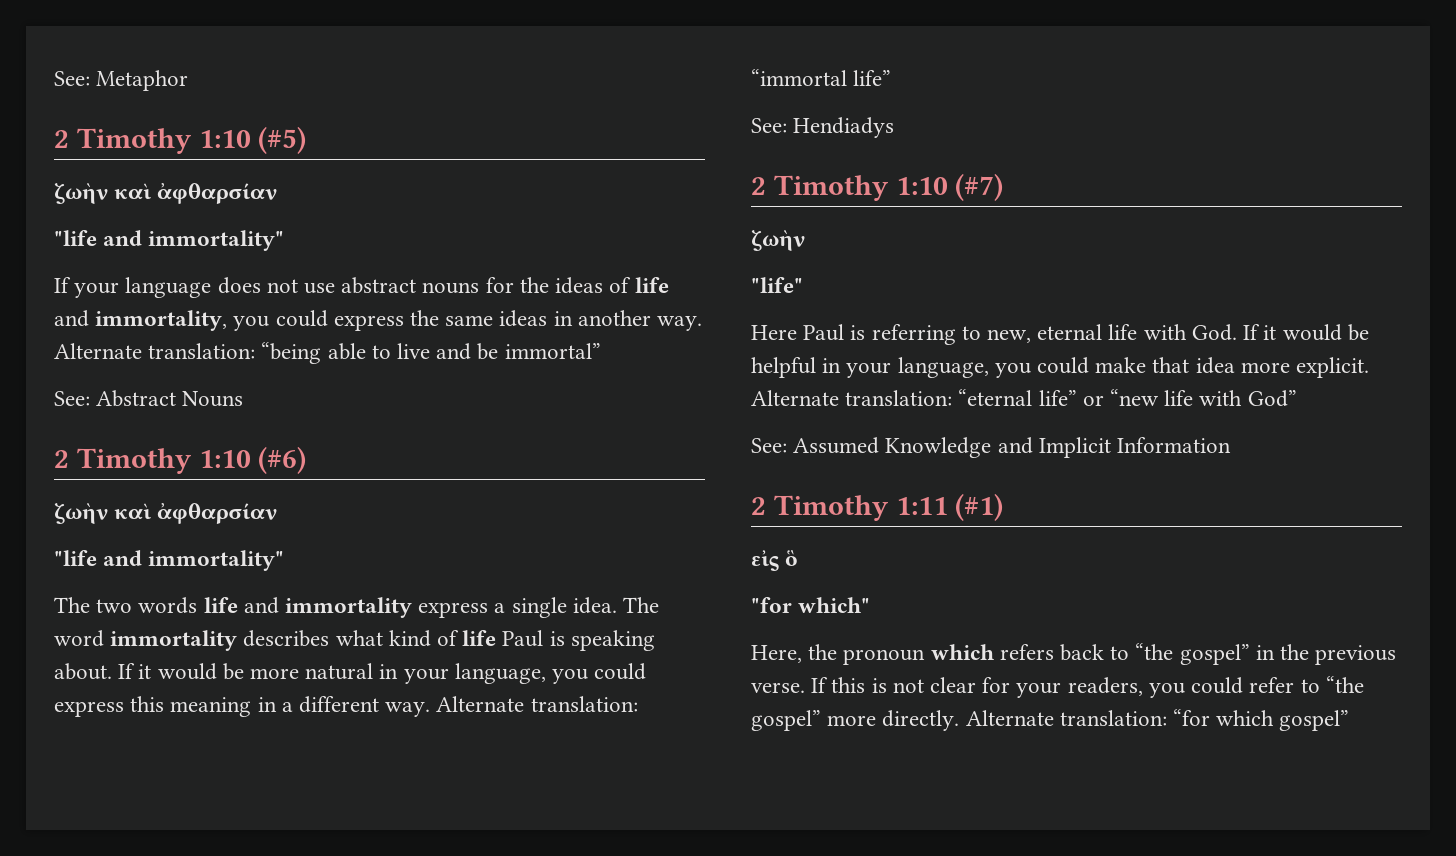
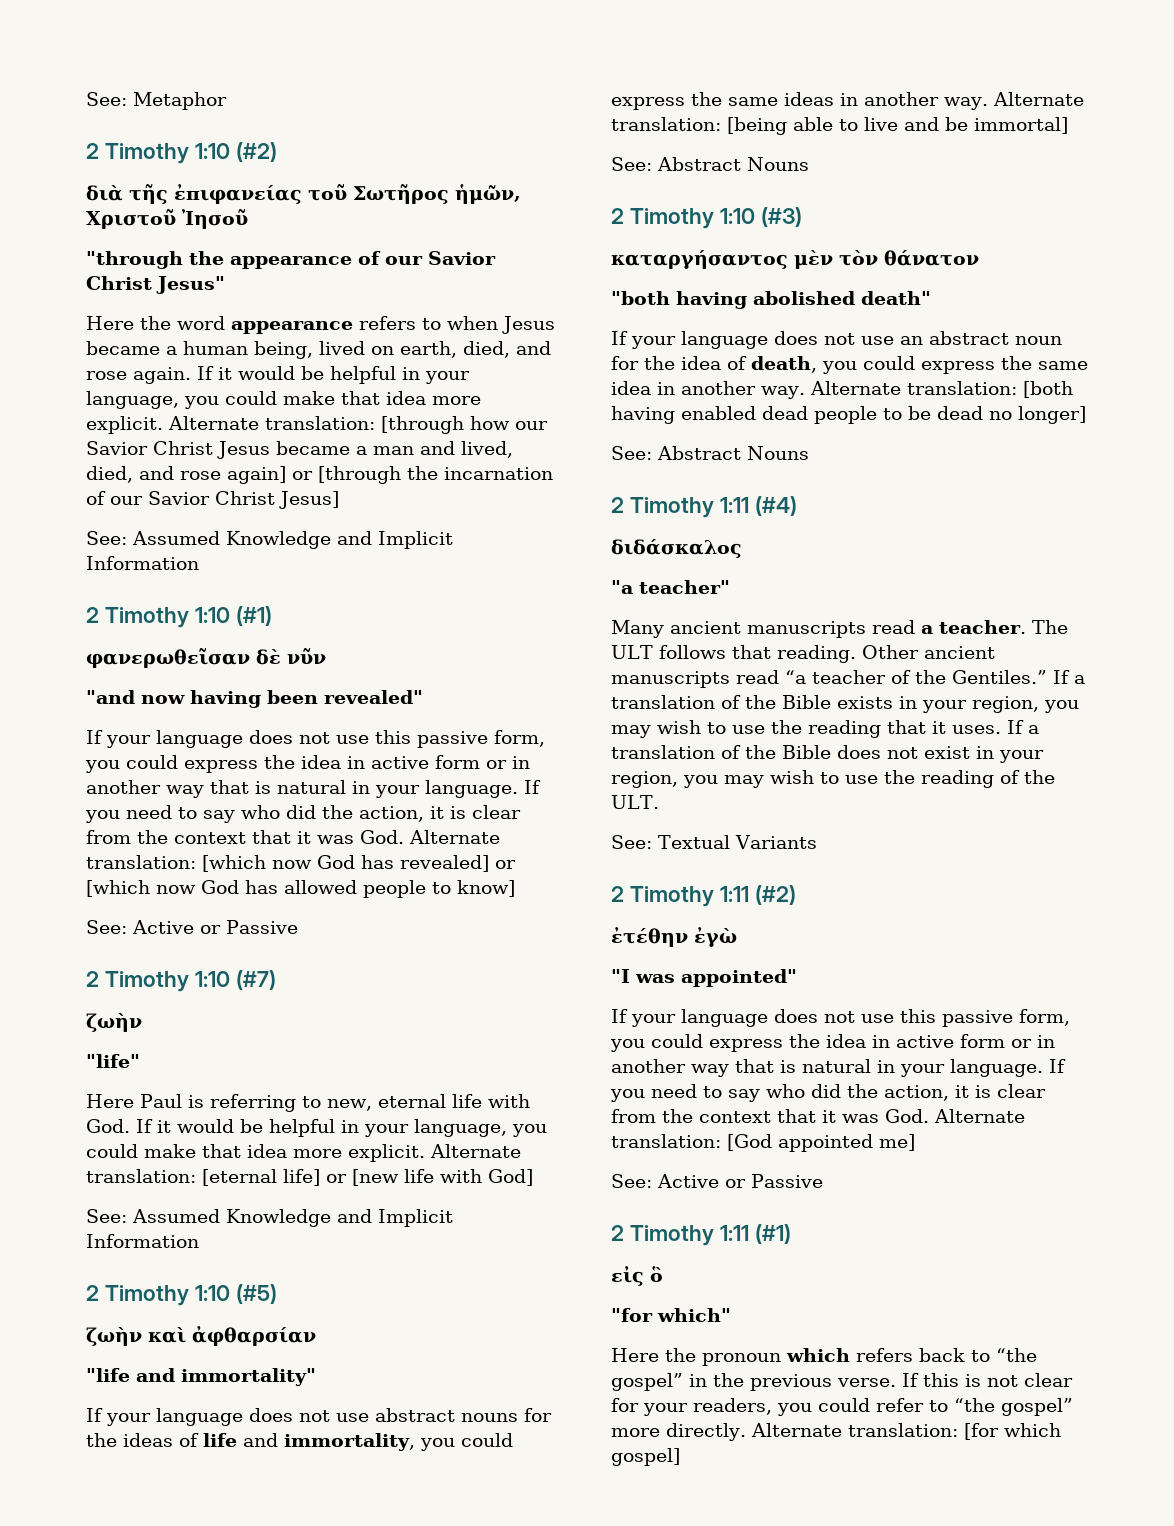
(189, 80) none -> [86,142,277,164] [86,184,521,204] [86,209,248,229] [86,251,496,269] [86,276,225,294] [86,316,555,334] [86,341,551,359] [86,366,470,384] [86,391,481,409] [86,416,548,434] [86,441,513,459] [86,466,553,484] [86,491,339,509] [86,531,453,549] [86,556,199,570] [86,606,272,628] [86,648,326,668] [86,690,423,708] [86,730,545,748] [85,755,530,773] [86,780,541,798] [85,805,521,823] [86,830,500,844] [86,855,516,872] [86,880,515,898] [86,920,298,934] [86,970,276,992] [86,1013,142,1032] [86,1054,140,1068] [86,1094,530,1112] [86,1119,547,1137] [86,1144,521,1162] [86,1169,533,1186] [86,1209,453,1227] [86,1234,199,1248] // 2 Timothy 1:10 (#2) // διὰ τῆς ἐπιφανείας τοῦ Σωτῆρος ἡμῶν, Χριστοῦ Ἰησοῦ // "through the appearance of our Savior Christ Jesus" // Here the word appearance refers to when Jesus became a human being, lived on earth, died, and rose again. If it would be helpful in your language, you could make that idea more explicit. Alternate translation: [through how our Savior Christ Jesus became a man and lived, died, and rose again] or [through the incarnation of our Savior Christ Jesus] // See: Assumed Knowledge and Implicit Information // 2 Timothy 1:10 (#1) // φανερωθεῖσαν δὲ νῦν // "and now having been revealed" // If your language does not use this passive form, you could express the idea in active form or in another way that is natural in your language. If you need to say who did the action, it is clear from the context that it was God. Alternate translation: [which now God has revealed] or [which now God has allowed people to know] // See: Active or Passive // 2 Timothy 1:10 (#7) // ζωὴν // "life" // Here Paul is referring to new, eternal life with God. If it would be helpful in your language, you could make that idea more explicit. Alternate translation: [eternal life] or [new life with God] // See: Assumed Knowledge and Implicit Information
[261,342,322,364] “being -> [727,117,787,135] [being
[504,343,601,359] immortal” -> [974,117,1068,134] immortal]
[258,446,307,474] [54,503,278,524] [54,550,285,571] [54,597,660,618] [54,630,655,651] [54,663,647,684] [54,696,638,717] [751,69,892,86] [751,117,895,138] [751,173,1004,201] [751,230,805,251] [751,277,803,293] [751,324,1369,345] [751,357,1370,378] [751,389,1297,407] [751,437,1232,458] (#6) // ζωὴν καὶ ἀφθαρσίαν // "life and immortality" // The two words life and immortality express a single idea. The word immortality describes what kind of life Paul is speaking about. If it would be more natural in your language, you could express this meaning in a different way. Alternate translation: “immortal life” // See: Hendiadys // 2 Timothy 1:10 (#7) // ζωὴν // "life" // Here Paul is referring to new, eternal life with God. If it would be helpful in your language, you could make that idea more explicit. Alternate translation: “eternal life” or “new life with God” // See: Assumed Knowledge and Implicit Information -> [760,207,802,227] [611,250,979,269] [611,291,931,309] [611,331,1062,349] [611,356,1088,374] [611,381,1073,399] [611,406,1086,424] [611,446,809,460] [611,496,797,518] [611,539,742,558] [611,580,730,594] [611,620,1068,638] [611,645,995,663] [611,670,1085,688] [611,695,1079,713] [611,720,1039,738] [611,745,1044,763] [611,770,1055,788] [611,795,659,809] [611,835,817,849] [611,885,796,907] [611,927,737,947] [611,969,797,987] [611,1009,1070,1027] [610,1034,1055,1052] [611,1059,1066,1077] [610,1084,1046,1102] [611,1109,1025,1123] [611,1134,915,1152] [611,1174,823,1188] (#3) // καταργήσαντος μὲν τὸν θάνατον // "both having abolished death" // If your language does not use an abstract noun for the idea of death, you could express the same idea in another way. Alternate translation: [both having enabled dead people to be dead no longer] // See: Abstract Nouns // 2 Timothy 1:11 (#4) // διδάσκαλος // "a teacher" // Many ancient manuscripts read a teacher. The ULT follows that reading. Other ancient manuscripts read “a teacher of the Gentiles.” If a translation of the Bible exists in your region, you may wish to use the reading that it uses. If a translation of the Bible does not exist in your region, you may wish to use the reading of the ULT. // See: Textual Variants // 2 Timothy 1:11 (#2) // ἐτέθην ἐγὼ // "I was appointed" // If your language does not use this passive form, you could express the idea in active form or in another way that is natural in your language. If you need to say who did the action, it is clear from the context that it was God. Alternate translation: [God appointed me] // See: Active or Passive
[751,645,802,663] Here, -> [611,1348,659,1362] Here
[1173,709,1350,731] “for which gospel” -> [963,1423,1061,1440] [611,1448,680,1466] [for which gospel]

